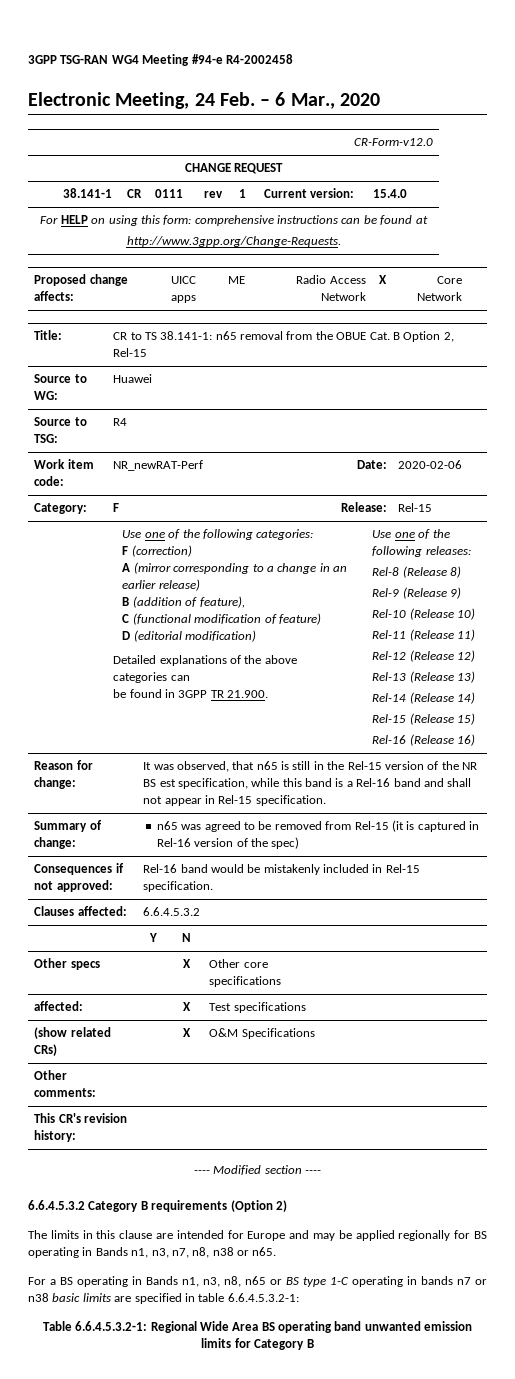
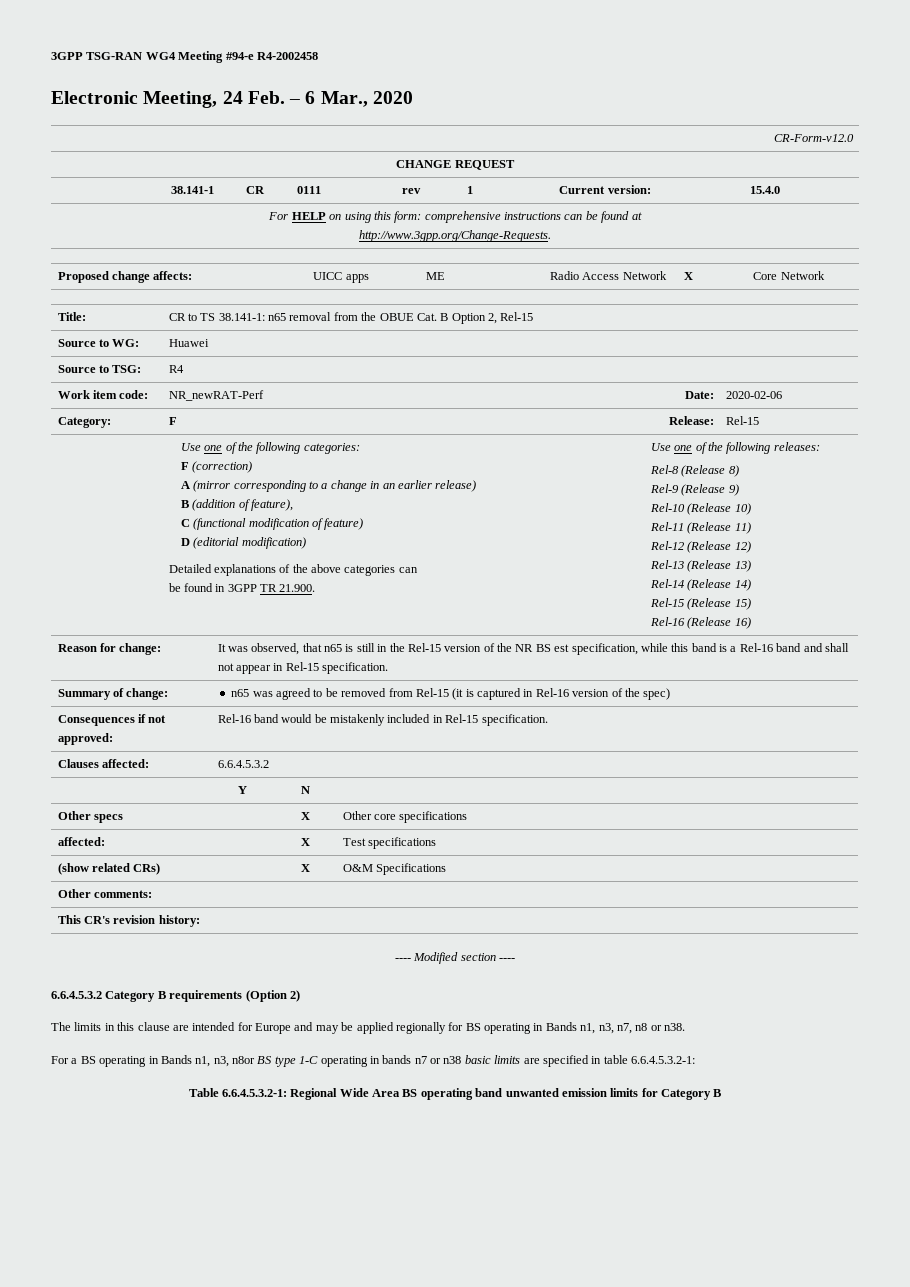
[192,1247,277,1258] n8, n38 or n65. -> [635,1023,685,1031] n8 or n38.
[224,1276,282,1287] n8, n65 or -> [232,1056,255,1064] n8or

